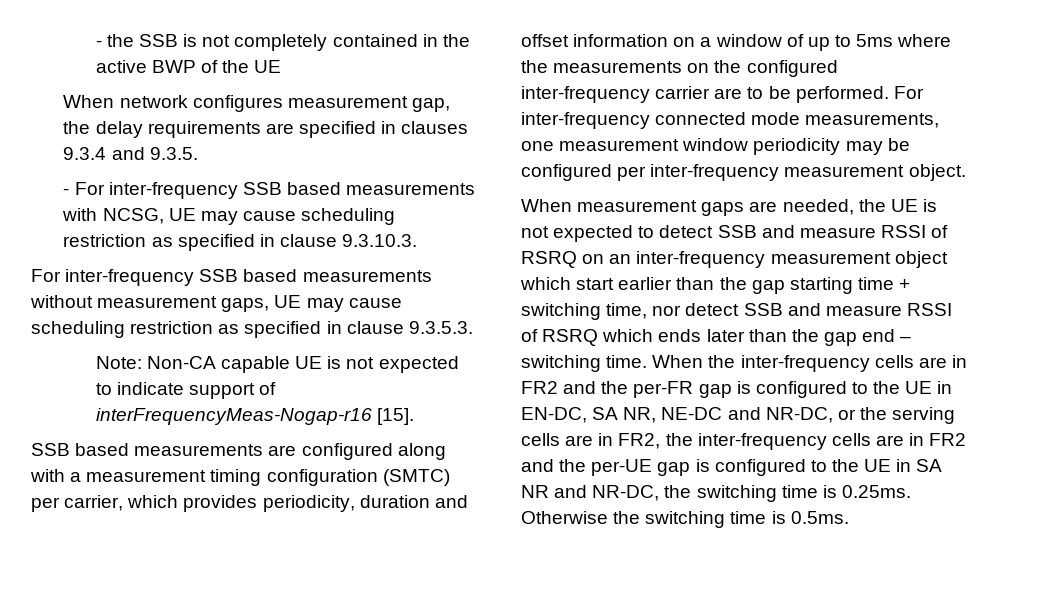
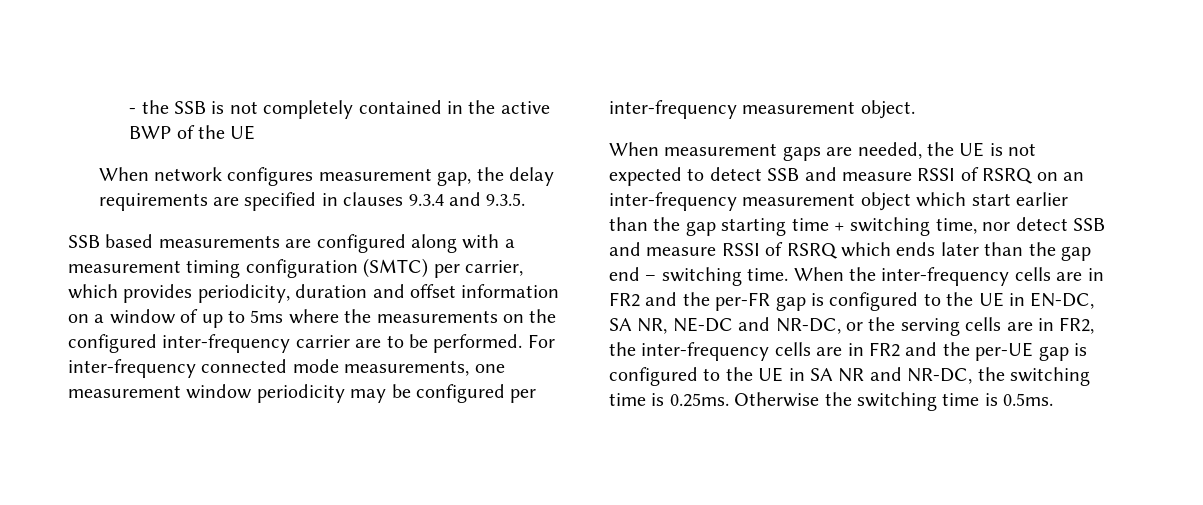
[63,182,476,199] [62,208,396,225] [63,234,418,251] [31,269,432,286] [30,295,402,312] [31,321,473,338] [95,356,459,373] [95,382,277,399] [95,408,414,425] // - For inter-frequency SSB based measurements with NCSG, UE may cause scheduling restriction as specified in clause 9.3.10.3. // For inter-frequency SSB based measurements without measurement gaps, UE may cause scheduling restriction as specified in clause 9.3.5.3. // Note: Non-CA capable UE is not expected to indicate support of interFrequencyMeas-Nogap-r16 [15]. -> (526, 199) none

